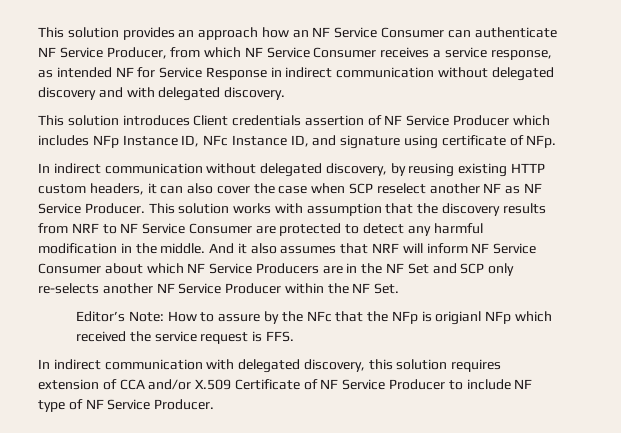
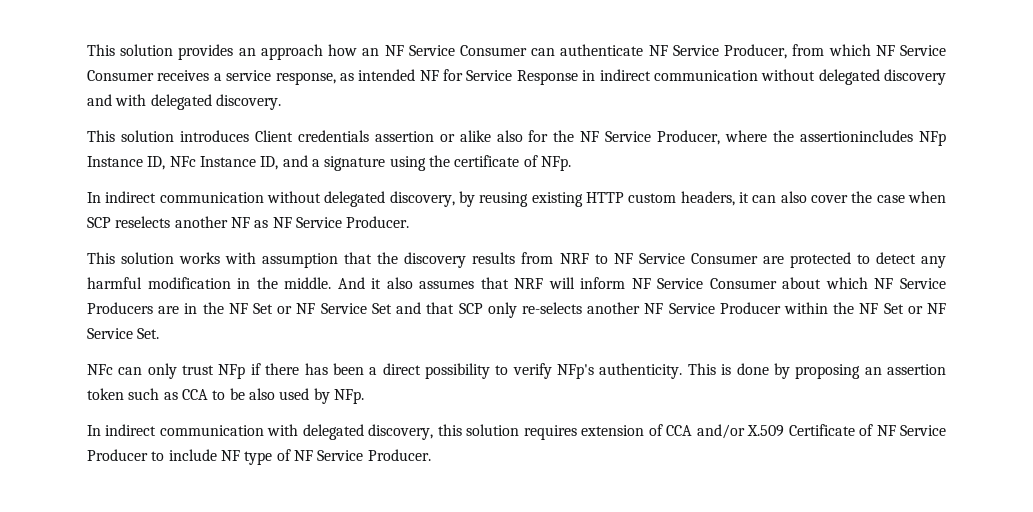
[367,115,550,126] [38,135,89,146] of NF Service Producer which includes -> [439,130,914,145] or alike also for the NF Service Producer, where the assertionincludes
(337, 140) none -> [311,159,320,167] a
(439, 142) none -> [428,155,450,167] the
[376,183,426,194] reselect -> [115,216,171,228] reselects
(145, 208) none -> (410, 222) //
[432,263,457,274] and -> [277,302,455,314] or NF Service Set and that
[374,283,400,294] [76,311,553,325] [76,331,295,344] Set. // Editor’s Note: How to assure by the NFc that the NFp is origianl NFp which received the service request is FFS. -> [883,303,947,314] [87,328,160,339] [87,363,947,379] [87,388,364,404] Set or NF Service Set. // NFc can only trust NFp if there has been a direct possibility to verify NFp's authenticity. This is done by proposing an assertion token such as CCA to be also used by NFp.

